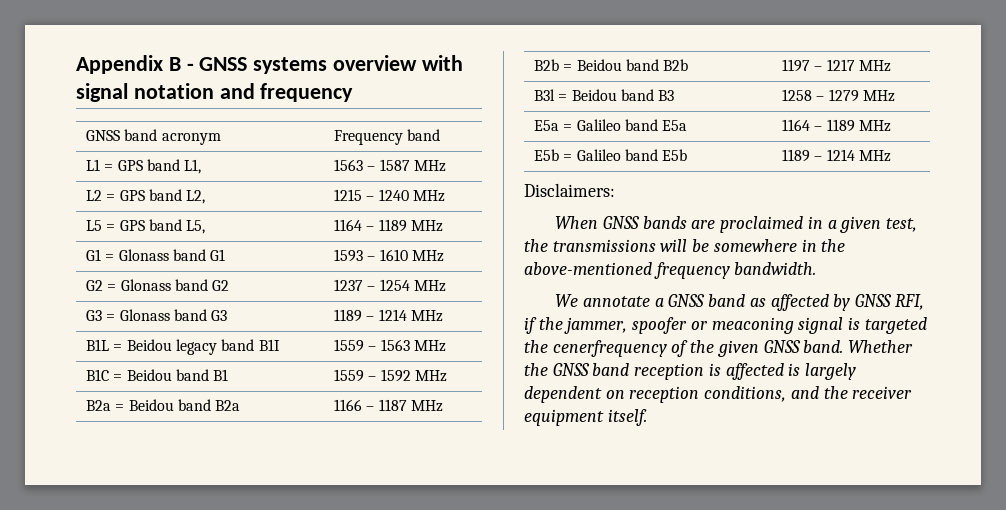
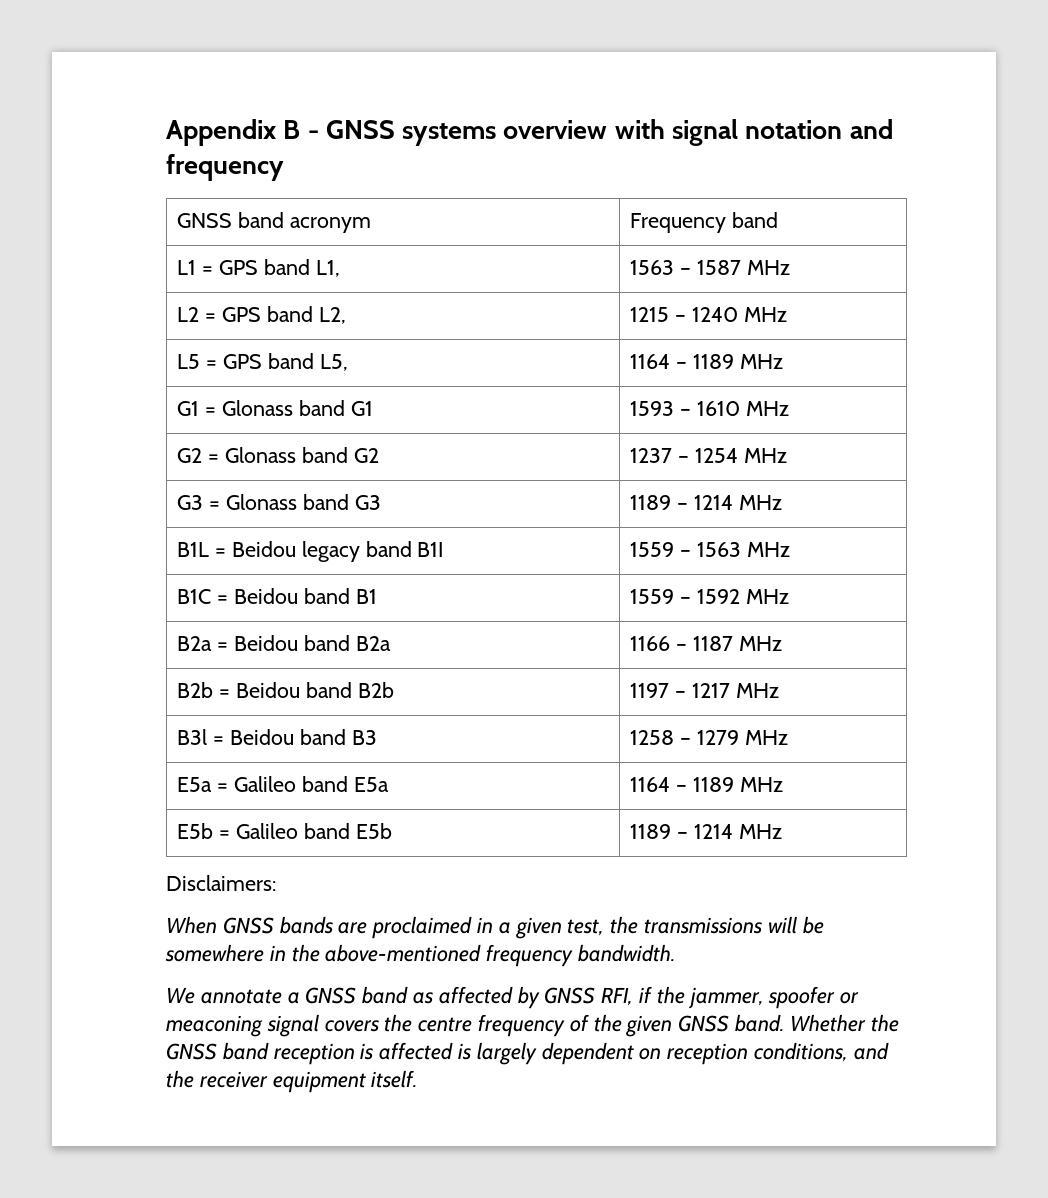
[848,317,927,334] [524,340,667,357] is targeted the cenerfrequency -> [324,1014,566,1037] covers the centre frequency

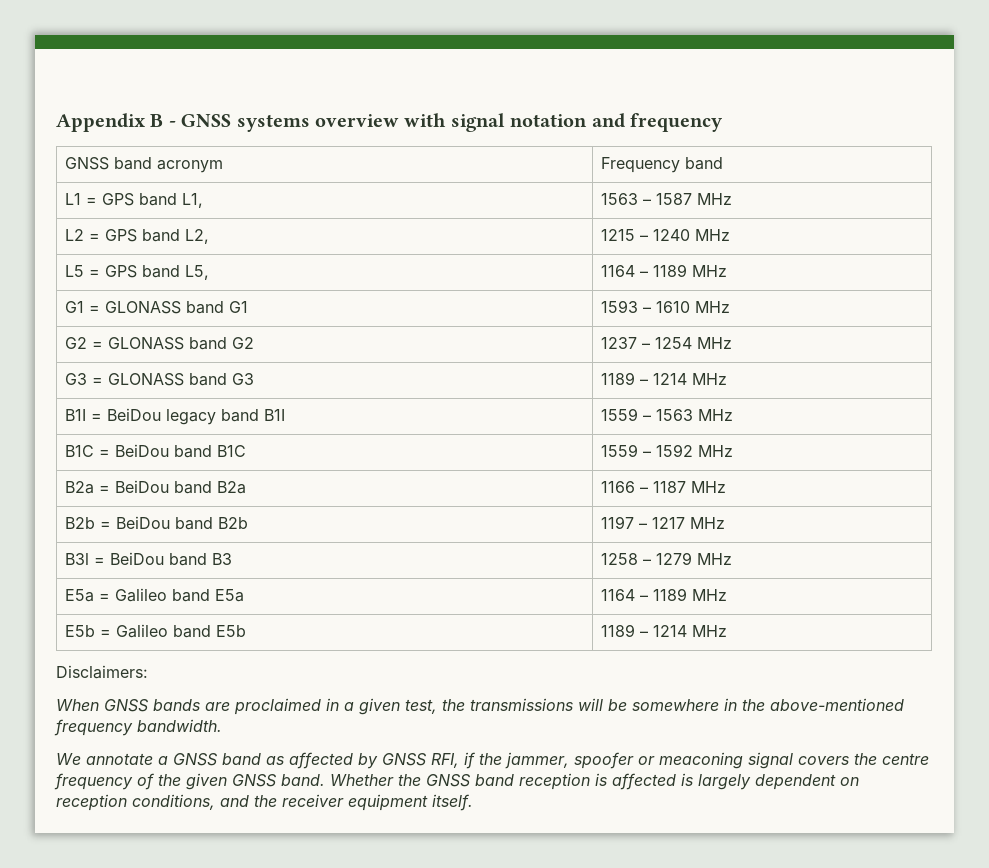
[222,400,294,416] Glonass -> [105,301,182,314] GLONASS
[225,447,297,463] Glonass -> [108,337,185,350] GLONASS
[226,494,298,510] Glonass -> [108,373,185,386] GLONASS
[177,541,297,557] B1L = Beidou -> [65,408,162,421] B1I = BeiDou
[234,588,377,604] Beidou band B1 -> [115,444,247,458] BeiDou band B1C
[234,635,299,651] Beidou -> [115,480,170,493] BeiDou
[236,682,301,698] Beidou -> [116,516,171,529] BeiDou
[230,729,295,745] Beidou -> [110,552,165,565] BeiDou

